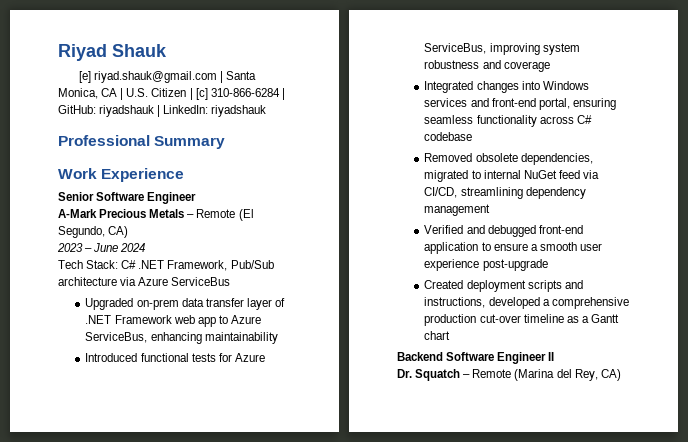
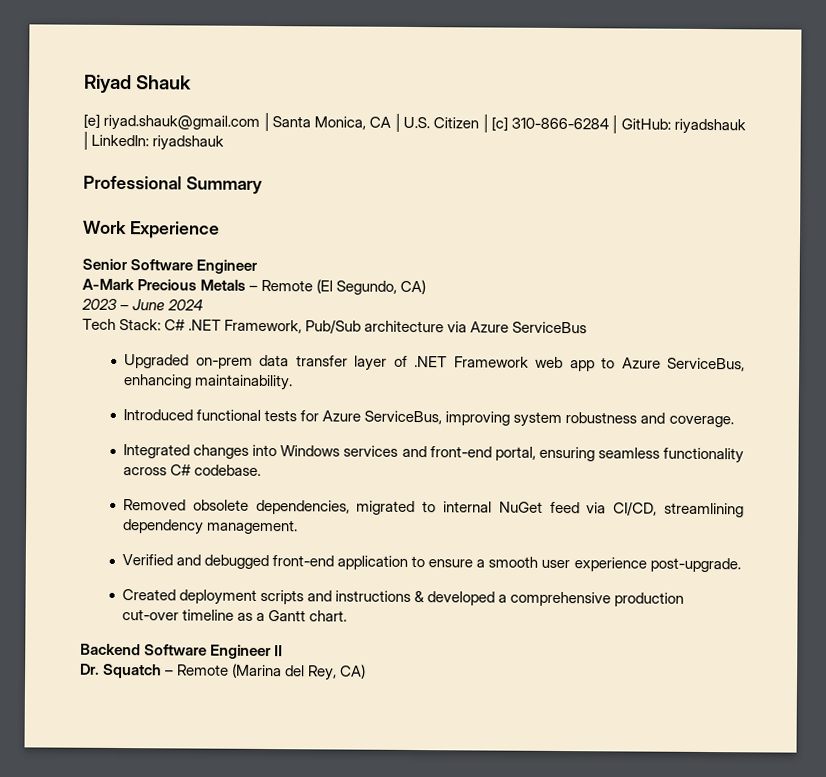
[204,332,278,344] maintainability -> [194,374,294,391] maintainability.
[503,61,550,72] coverage -> [668,415,734,428] coverage.
[424,132,473,141] codebase -> [194,464,262,476] codebase.
[424,204,491,216] management -> [207,519,299,535] management.
[482,259,548,271] post-upgrade -> [649,557,741,573] post-upgrade.
[424,297,486,308] instructions, -> [335,590,426,603] instructions &
[424,331,451,340] chart -> [309,610,348,622] chart.

